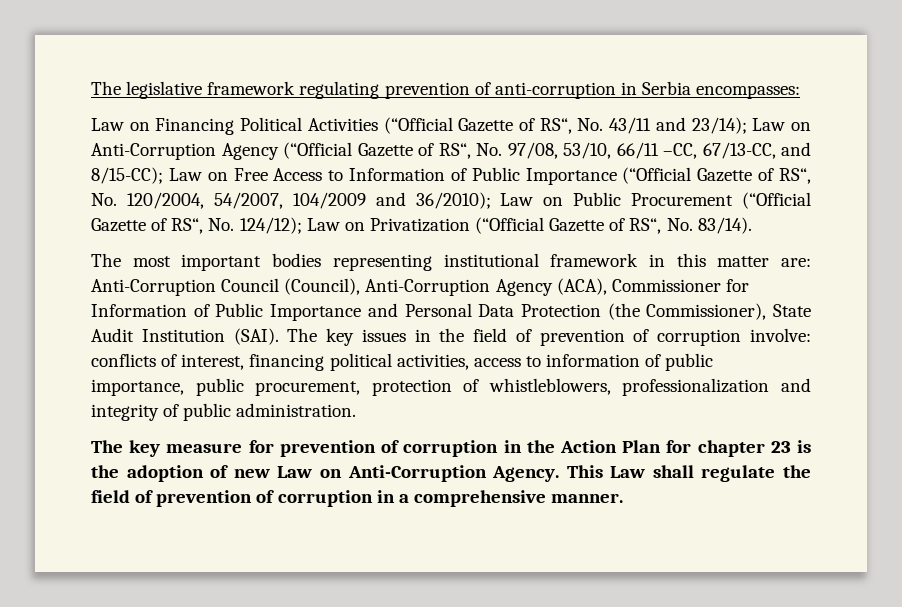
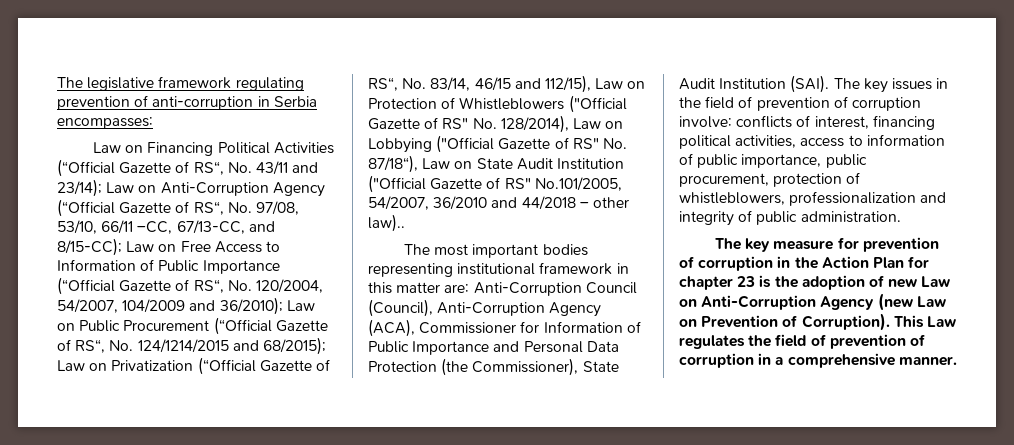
[239,217,302,234] 124/12); -> [137,337,326,355] 124/1214/2015 and 68/2015);
[697,217,752,234] 83/14). -> [430,75,646,93] [368,95,627,113] [368,115,624,133] [368,135,627,153] [368,155,624,173] [368,175,622,193] [368,196,629,210] [368,214,405,232] 83/14, 46/15 and 112/15), Law on Protection of Whistleblowers ("Official Gazette of RS" No. 128/2014), Law on Lobbying ("Official Gazette of RS" No. 87/18“), Law on State Audit Institution ("Official Gazette of RS" No.101/2005, 54/2007, 36/2010 and 44/2018 – other law)..
[492,465,776,482] Agency. This Law shall regulate -> [820,293,946,311] [679,313,956,331] [679,335,745,349] Agency (new Law on Prevention of Corruption). This Law regulates

